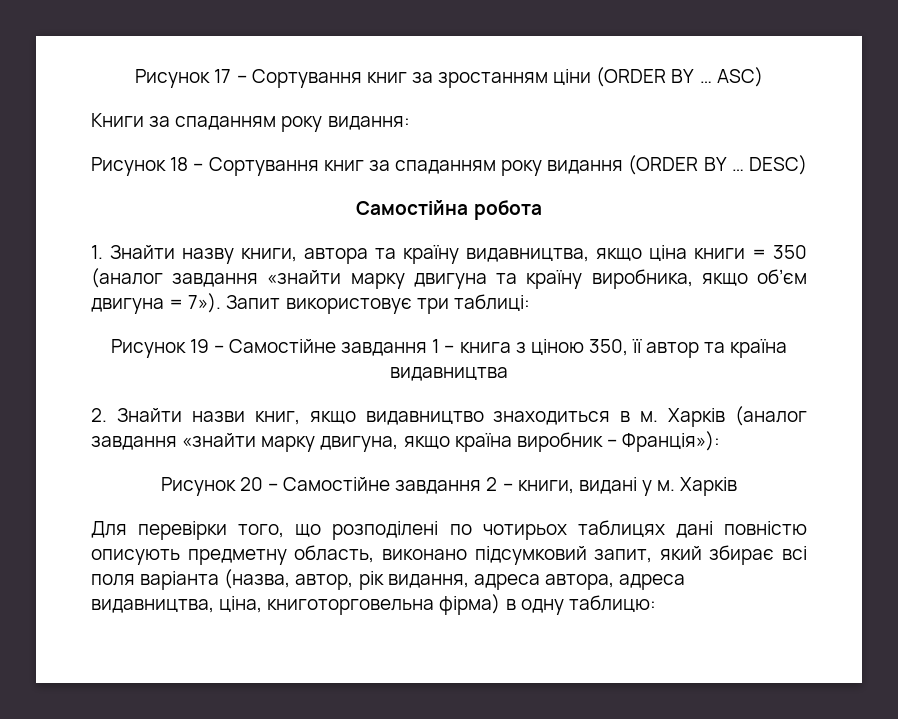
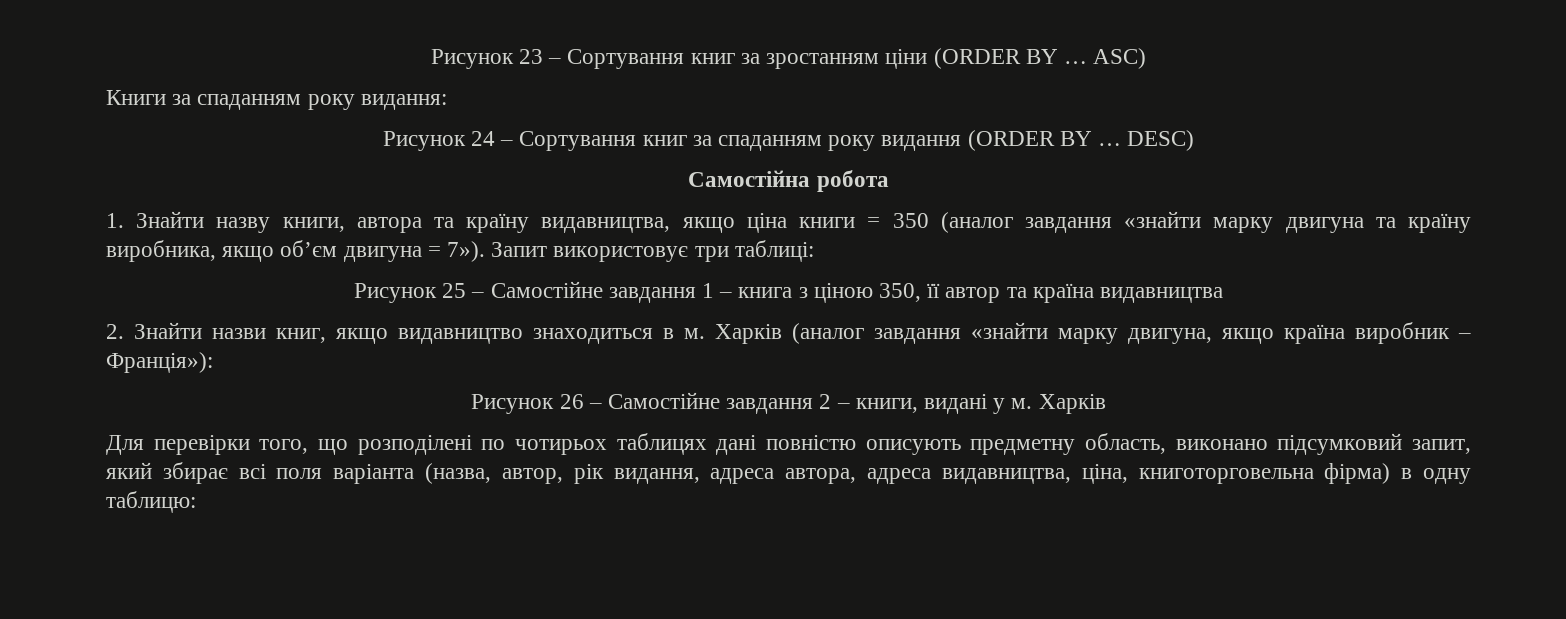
[135,69,232,88] Рисунок 17 -> [430,49,544,69] Рисунок 23
[170,157,189,171] 18 -> [470,131,495,146] 24
[189,339,209,353] 19 -> [442,283,467,298] 25
[239,477,263,491] 20 -> [559,394,584,409] 26

